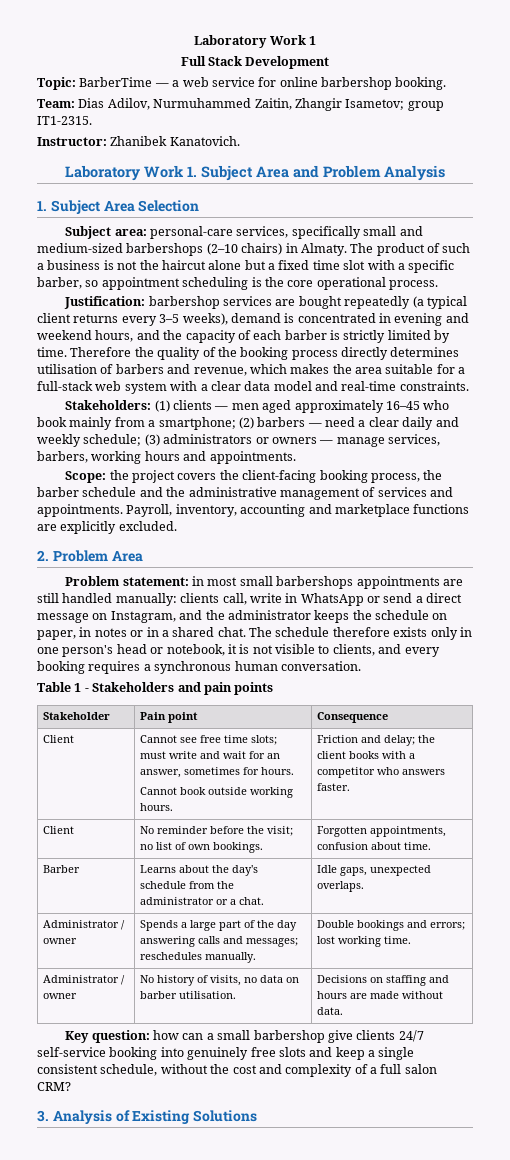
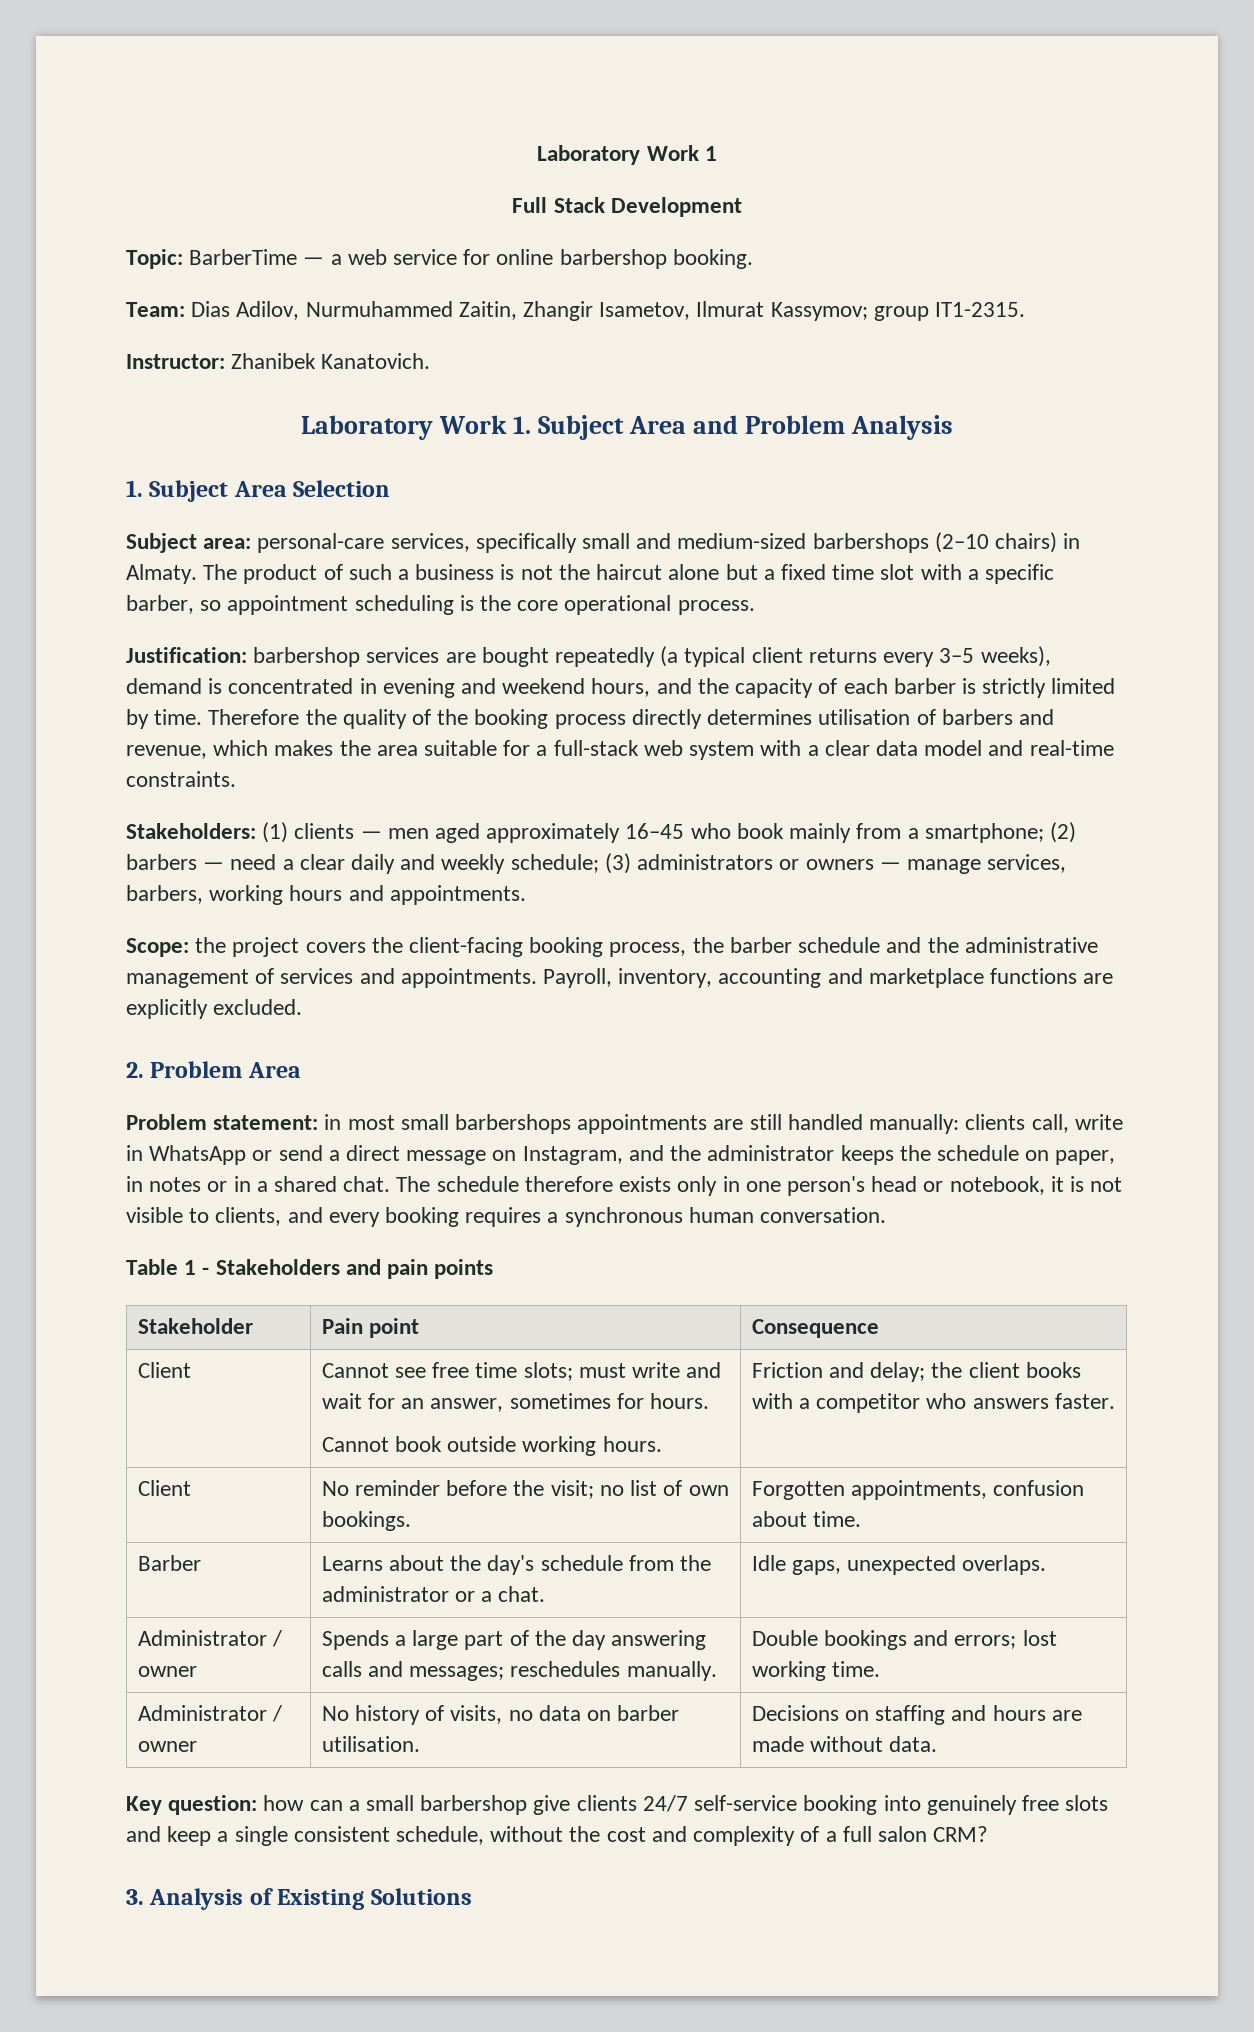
[345,99,405,110] Isametov; -> [599,301,868,321] Isametov, Ilmurat Kassymov;

